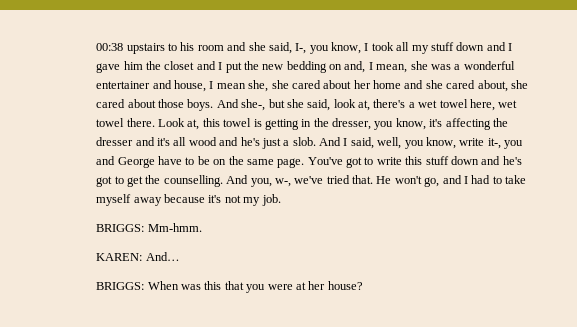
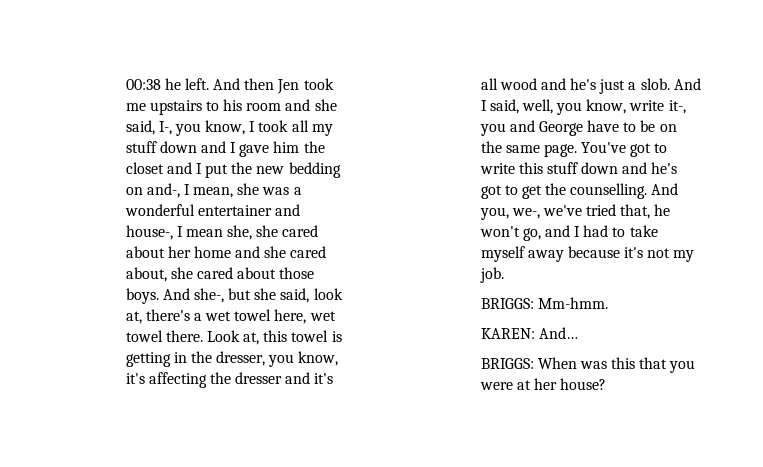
(124, 47) none -> [164,78,334,94] [125,103,146,111] he left. And then Jen took me
[344,61,366,73] and, -> [146,183,180,198] and-,
[174,80,207,92] house, -> [125,225,173,240] house-,
[274,178,291,187] w-, -> [511,208,540,219] we-,
[352,175,392,184] that. He -> [620,204,671,219] that, he

